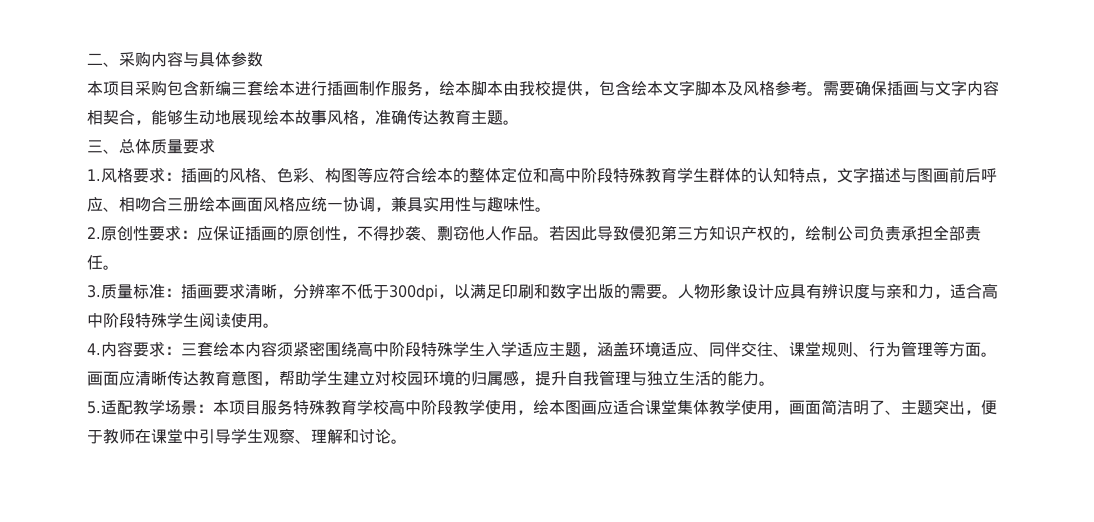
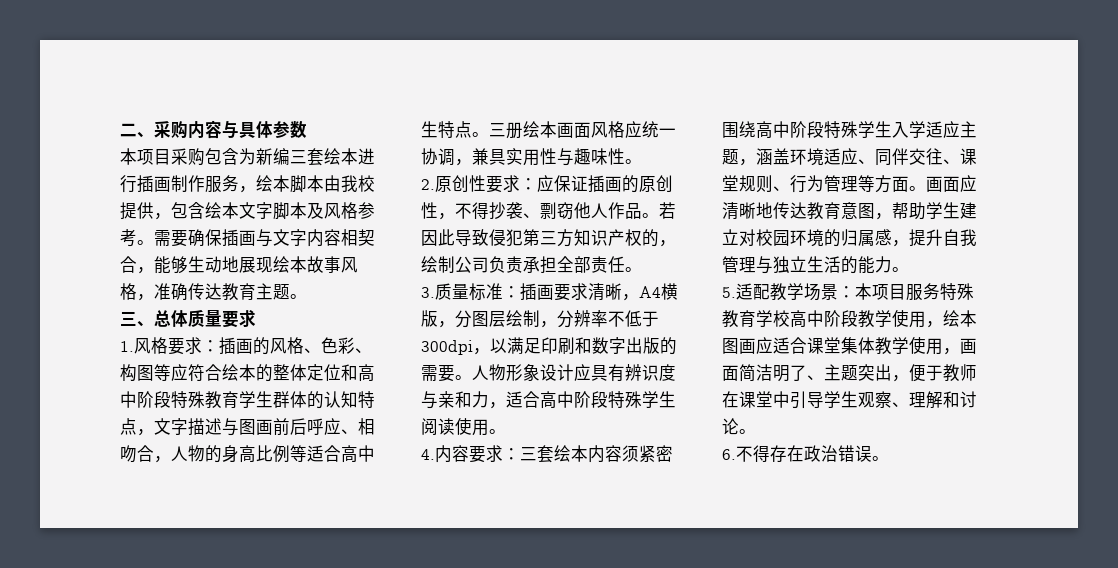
(199, 88) none -> [239,148,256,165] 为
(167, 204) none -> [154,445,375,463] [421,121,489,138] ，人物的身高比例等适合高中生特点。
(293, 296) none -> [639,283,678,300] [421,310,557,328] A4横版，分图层绘制，
(167, 378) none -> [756,202,773,219] 地
(407, 441) none -> [722,445,889,462] // 6.不得存在政治错误。

